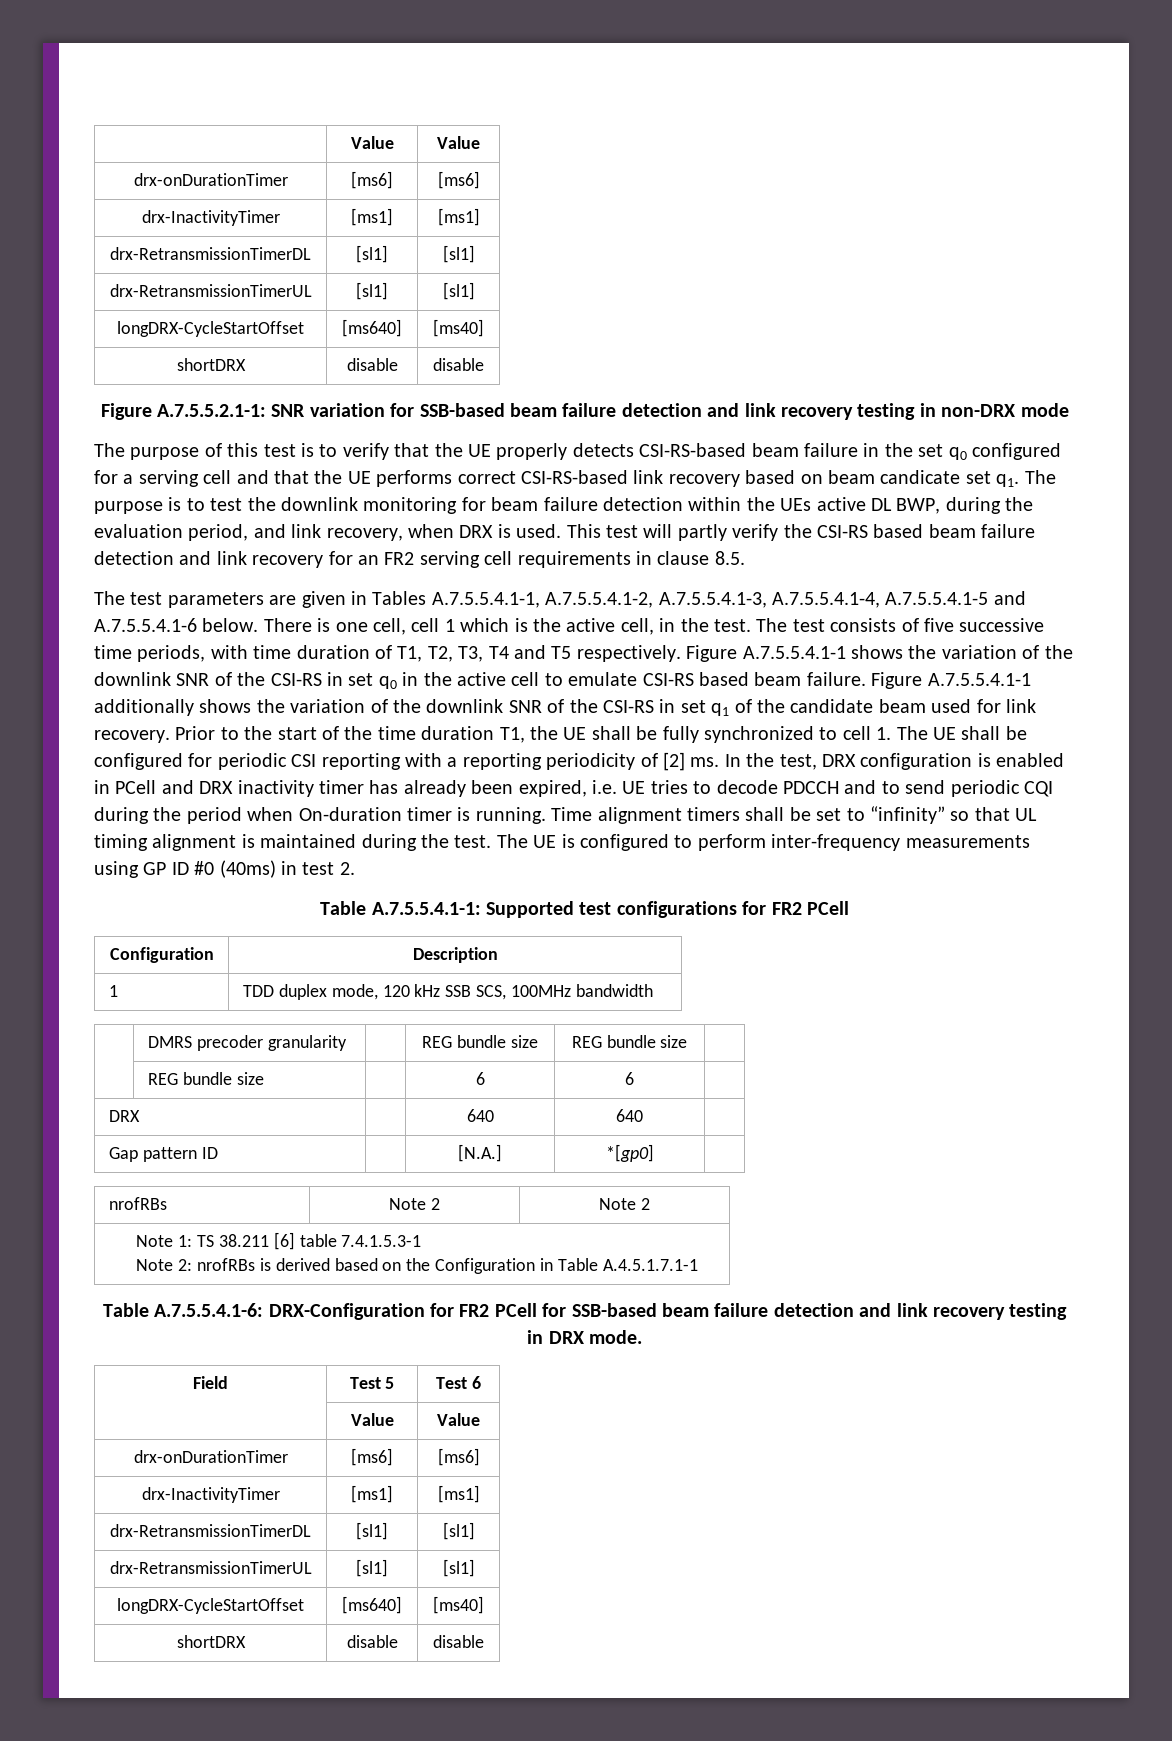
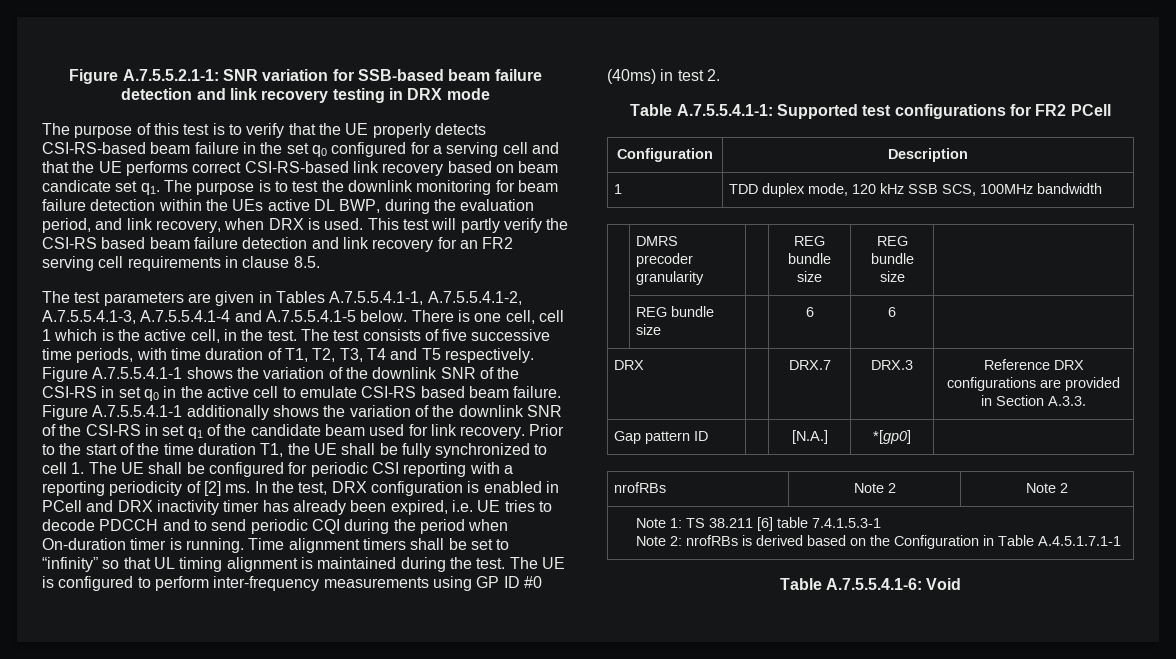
[350,136,394,149] [437,136,480,149] [133,173,288,186] [351,171,393,189] [437,171,480,189] [141,210,280,226] [351,208,393,226] [437,208,480,226] [110,247,311,260] [356,245,388,263] [442,245,475,263] [109,284,312,297] [356,282,388,300] [442,282,475,300] [117,321,304,337] [342,319,402,337] [433,319,484,337] [176,358,246,371] [346,358,398,371] [433,358,484,371] | Value | Value // drx-onDurationTimer | [ms6] | [ms6] // drx-InactivityTimer | [ms1] | [ms1] // drx-RetransmissionTimerDL | [sl1] | [sl1] // drx-RetransmissionTimerUL | [sl1] | [sl1] // longDRX-CycleStartOffset | [ms640] | [ms40] // shortDRX | disable | disable // -> (69, 76) none
[941,404,1016,417] non-DRX -> [407,88,443,100] DRX
[771,591,1026,608] [94,618,197,632] A.7.5.5.4.1-4, A.7.5.5.4.1-5 and A.7.5.5.4.1-6 -> [140,310,356,322] A.7.5.5.4.1-4 and A.7.5.5.4.1-5
[466,1109,494,1122] [616,1109,643,1122] 640 | 640 | -> [788,360,831,370] [871,360,913,370] [983,359,1084,370] [947,377,1120,391] [981,395,1086,406] DRX.7 | DRX.3 | Reference DRX configurations are provided in Section A.3.3.
[268,1303,1068,1320] [527,1330,642,1344] [193,1376,228,1389] [349,1377,395,1389] [436,1376,481,1389] [350,1413,394,1426] [437,1413,480,1426] [133,1450,288,1463] [351,1448,393,1466] [437,1448,480,1466] [141,1487,280,1503] [351,1485,393,1503] [437,1485,480,1503] [110,1524,311,1537] [356,1522,388,1540] [442,1522,475,1540] [109,1561,312,1574] [356,1559,388,1577] [442,1559,475,1577] [117,1598,304,1614] [342,1596,402,1614] [433,1596,484,1614] [176,1635,246,1648] [346,1635,398,1648] [433,1635,484,1648] DRX-Configuration for FR2 PCell for SSB-based beam failure detection and link recovery testing in DRX mode. // Field | Test 5 | Test 6 // | Value | Value // drx-onDurationTimer | [ms6] | [ms6] // drx-InactivityTimer | [ms1] | [ms1] // drx-RetransmissionTimerDL | [sl1] | [sl1] // drx-RetransmissionTimerUL | [sl1] | [sl1] // longDRX-CycleStartOffset | [ms640] | [ms40] // shortDRX | disable | disable -> [926,578,962,590] Void

